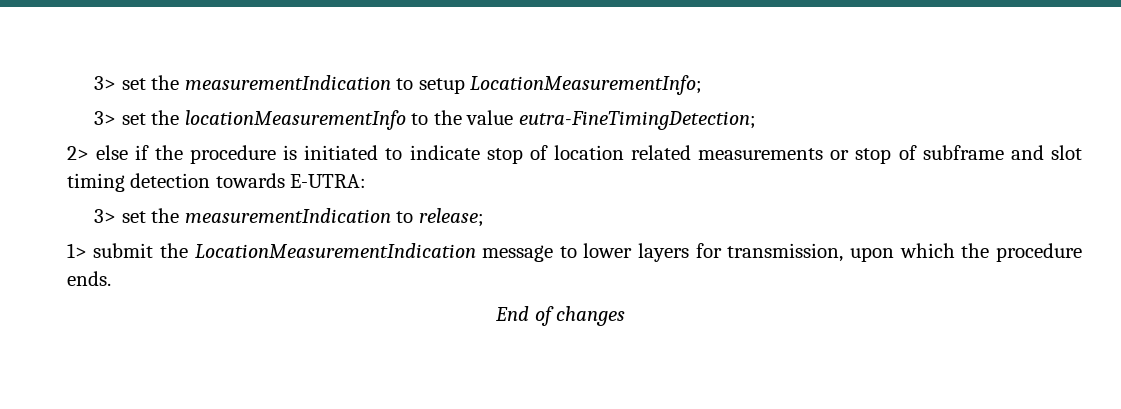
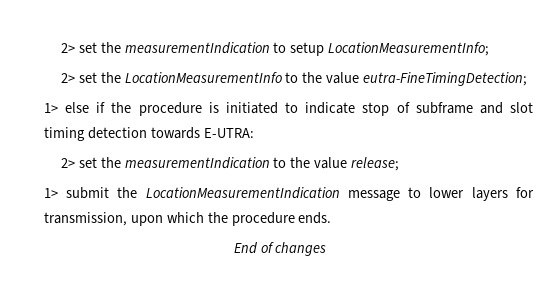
[94,76,117,90] 3> -> [60,43,75,53] 2>
[94,110,406,130] 3> set the locationMeasurementInfo -> [60,72,282,83] 2> set the LocationMeasurementInfo
[66,146,89,160] 2> -> [43,103,58,113] 1>
[553,145,917,164] location related measurements or stop of -> (410, 107) none
[94,208,414,223] 3> set the measurementIndication to -> [60,157,348,169] 2> set the measurementIndication to the value

